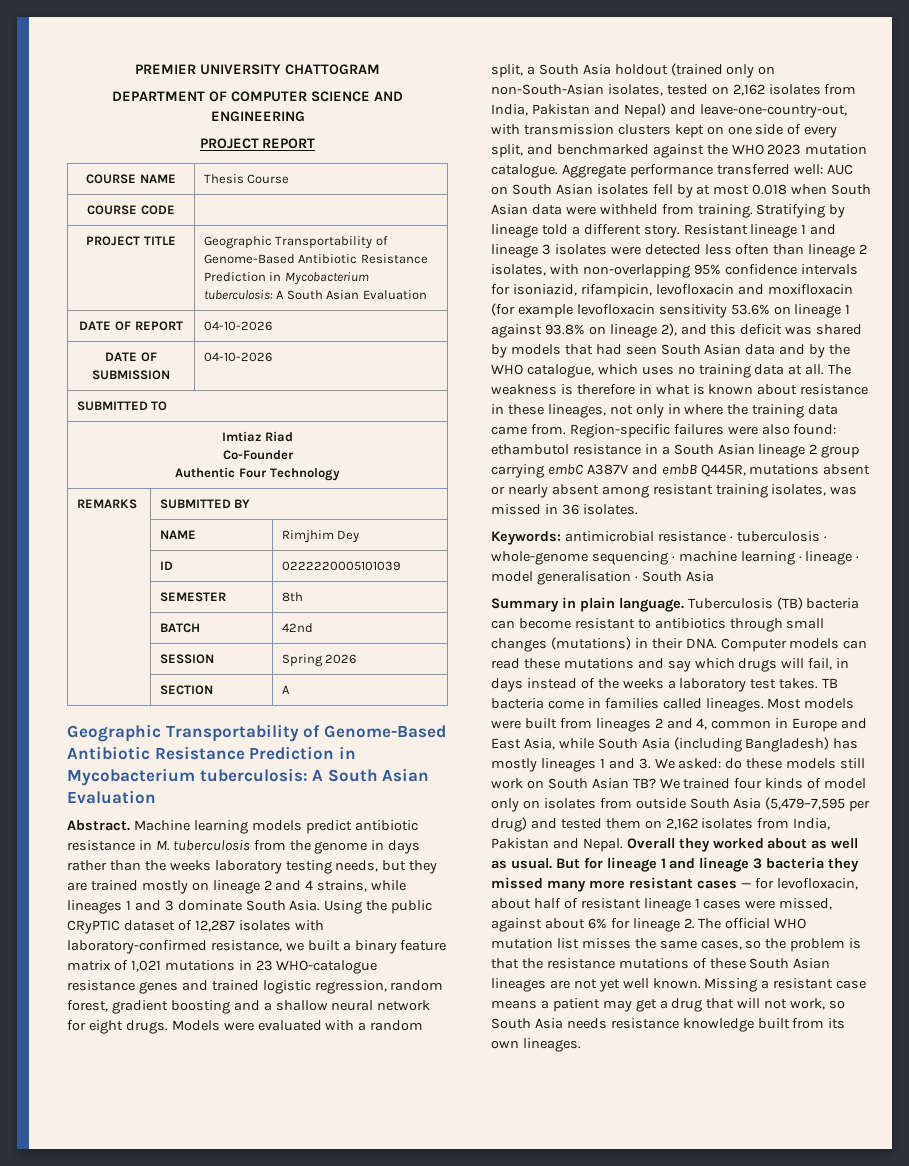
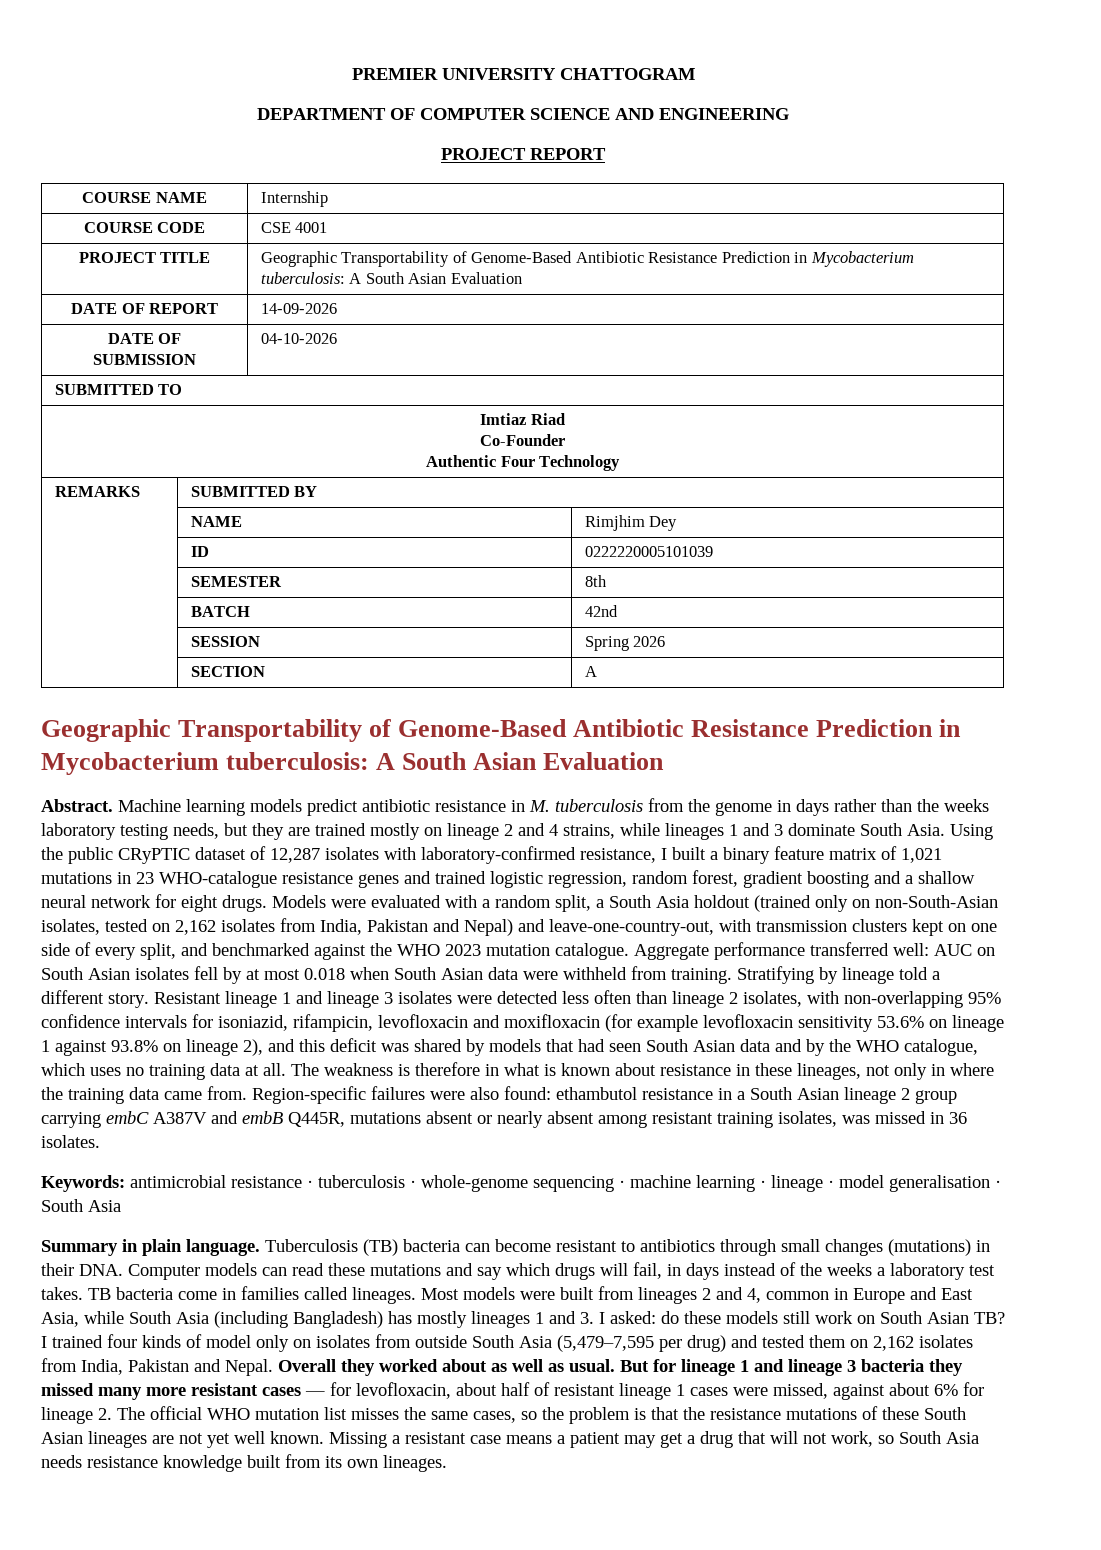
[203,174,290,184] Thesis Course -> [260,191,328,207] Internship
(175, 210) none -> [260,222,328,233] CSE 4001
[203,321,272,331] 04-10-2026 -> [260,303,337,314] 14-09-2026
[285,942,304,951] we -> [661,848,667,860] I
[654,758,675,769] We -> [599,1312,605,1324] I
[659,778,680,789] We -> [41,1336,47,1348] I

